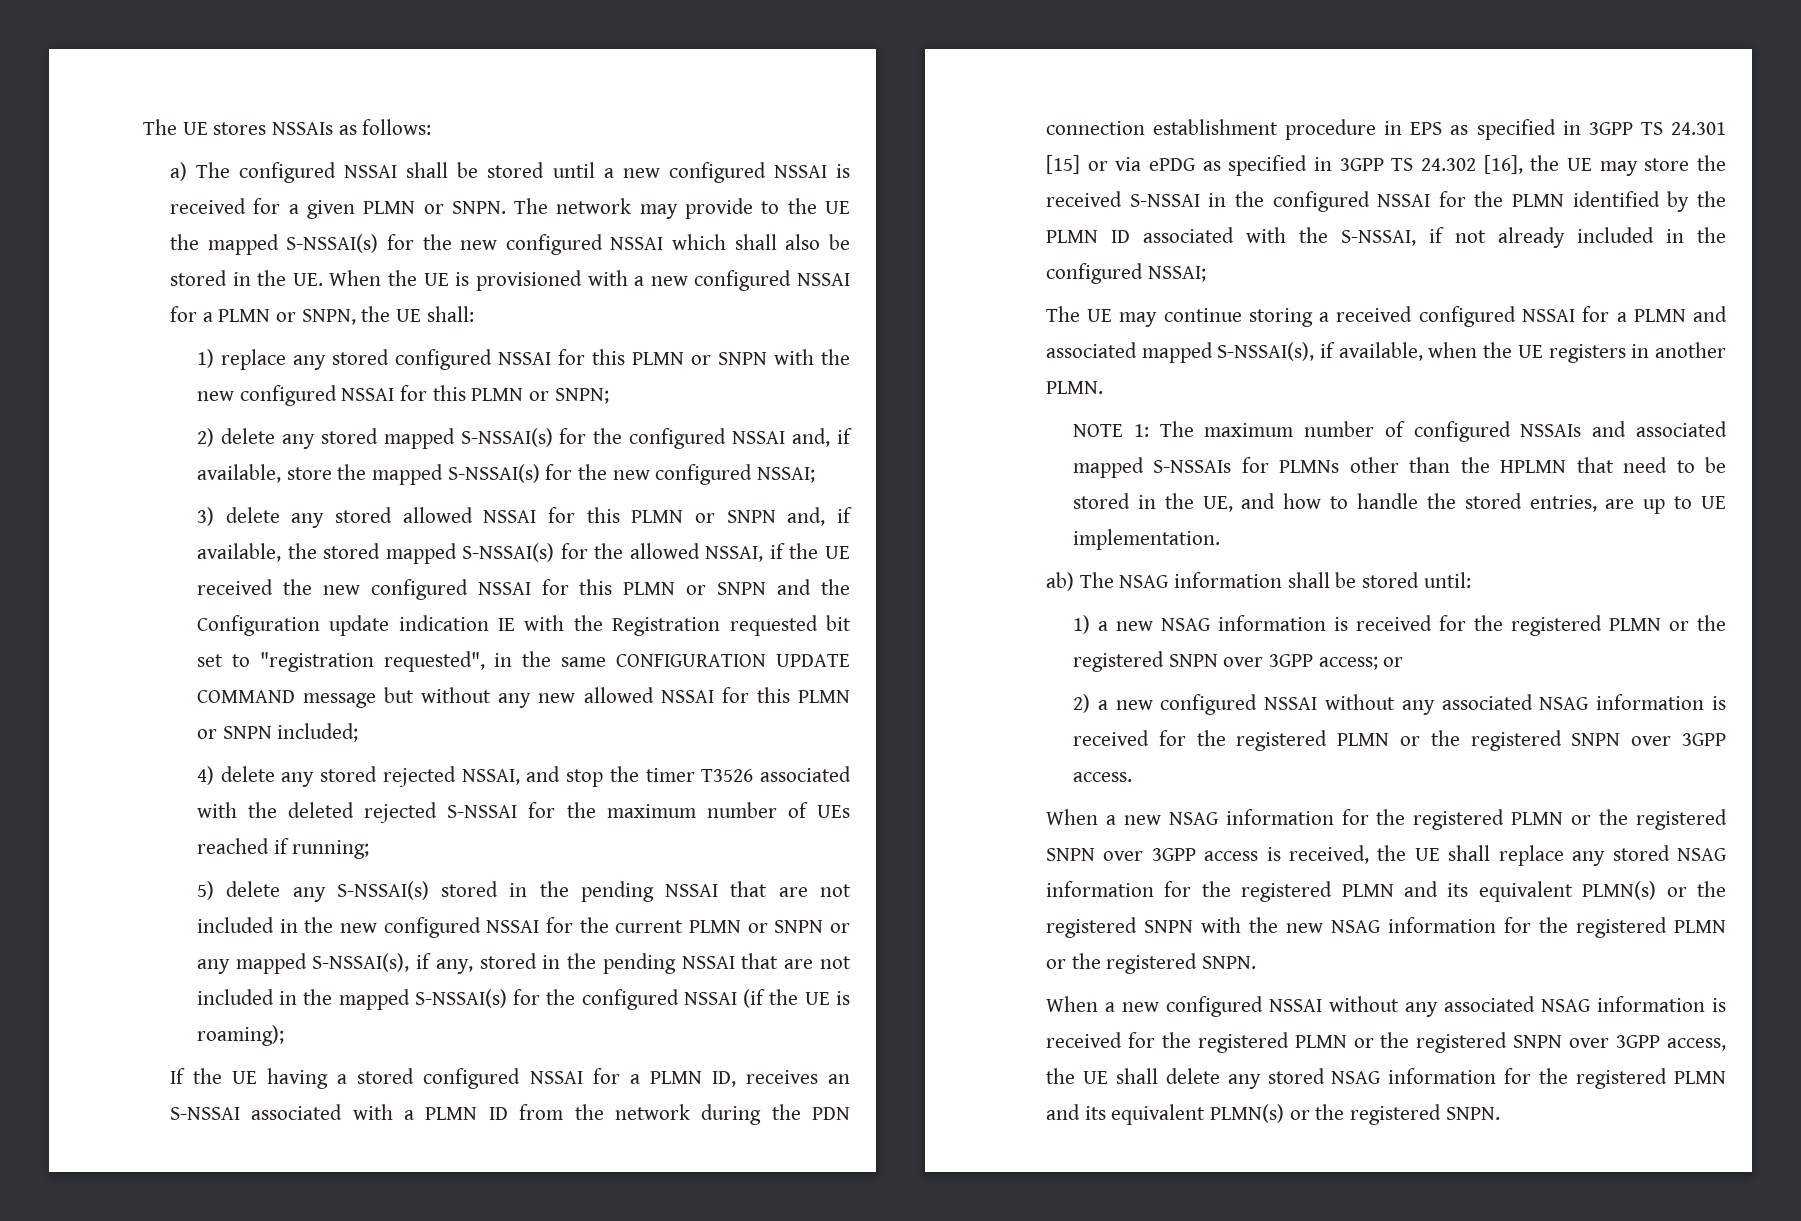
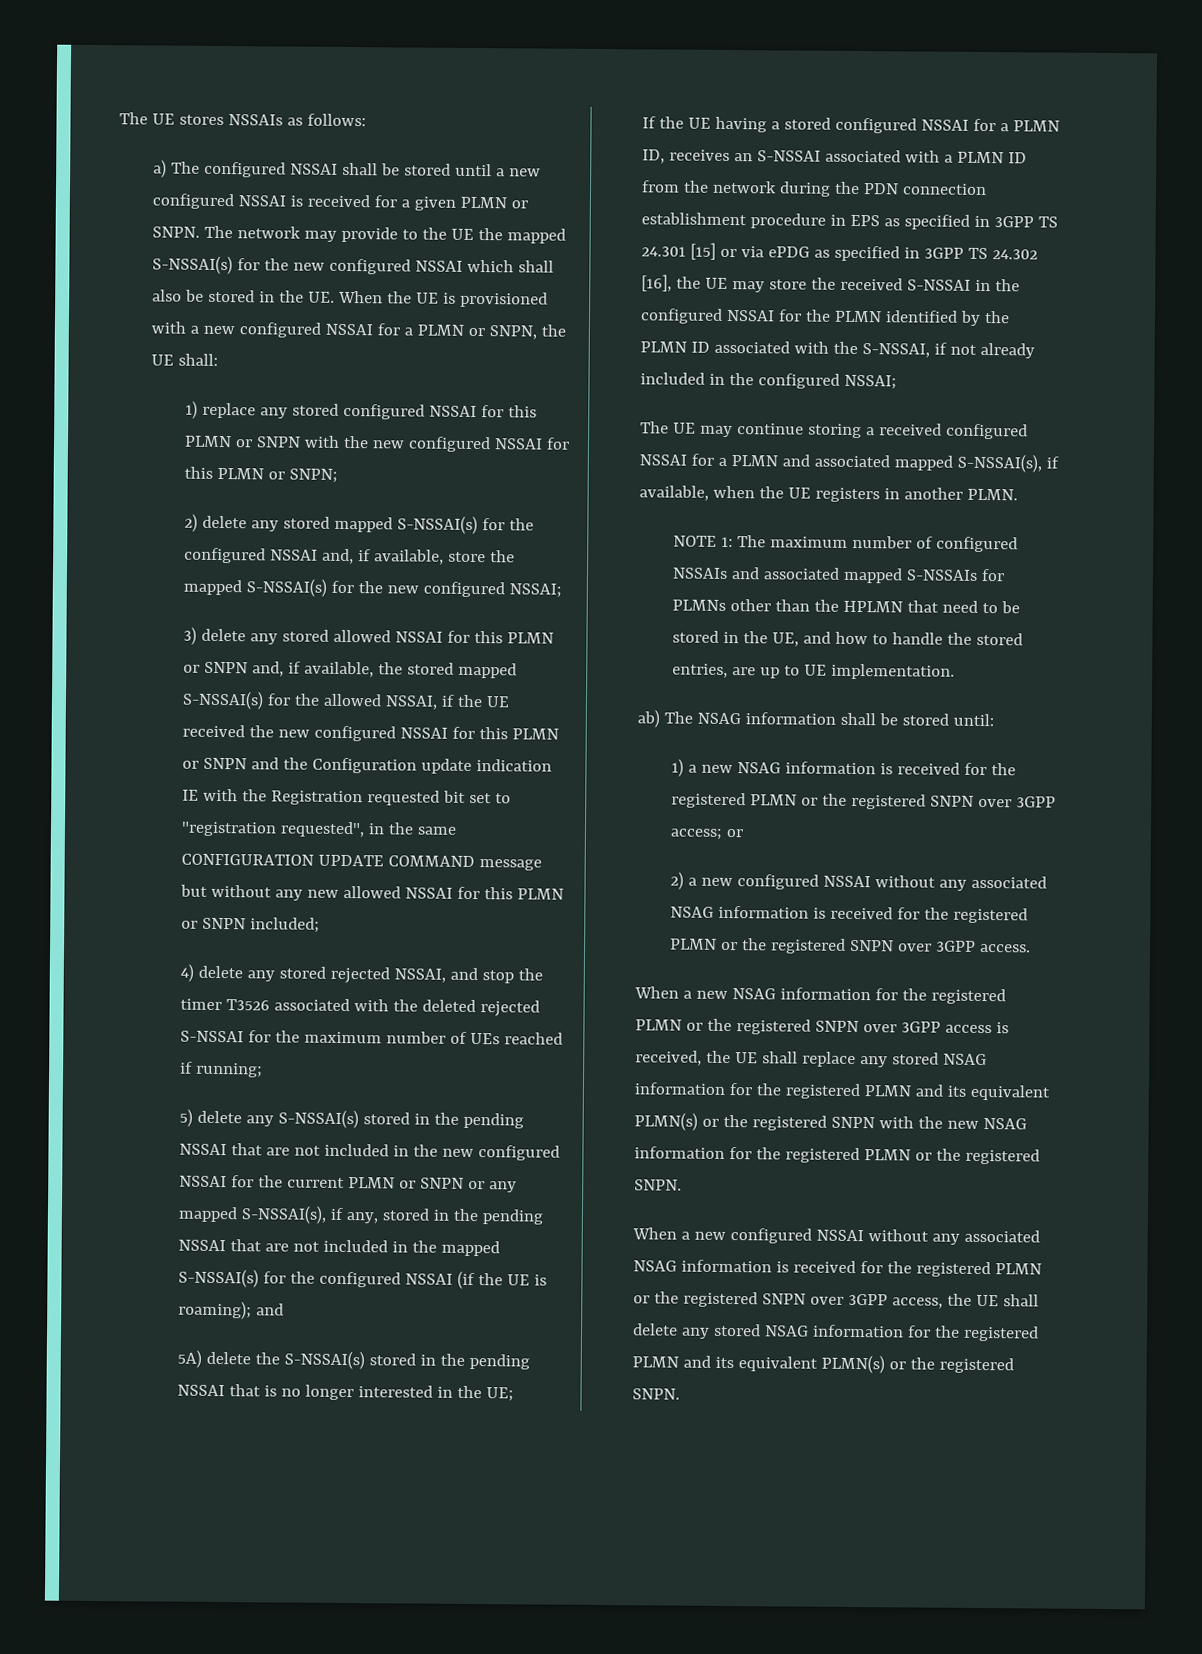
(284, 1035) none -> [256,1303,285,1316] [177,1349,531,1370] [177,1384,515,1402] and // 5A) delete the S-NSSAI(s) stored in the pending NSSAI that is no longer interested in the UE;

